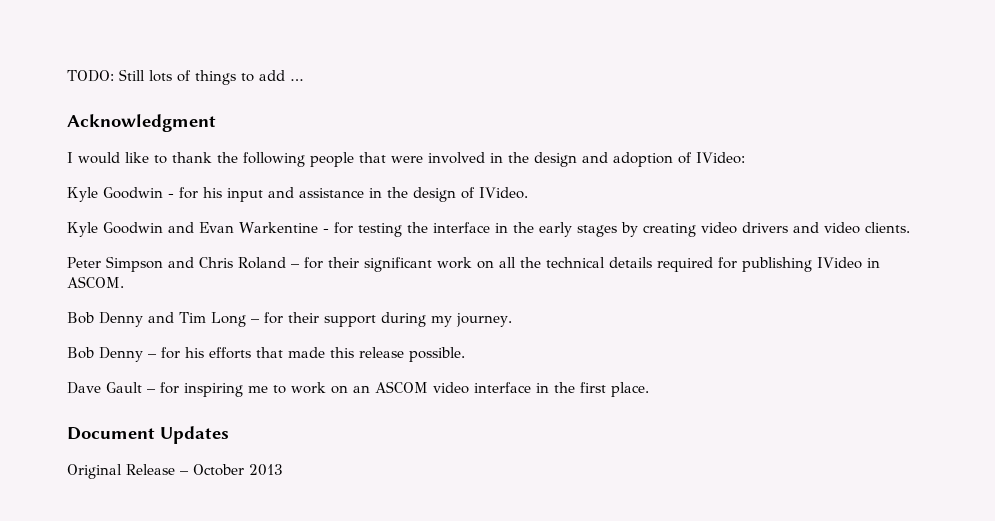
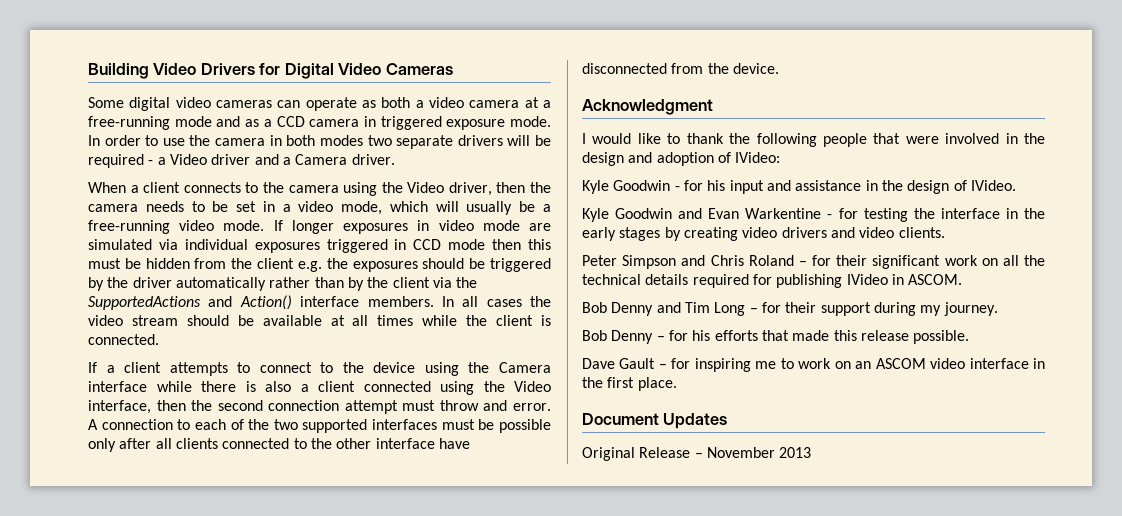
[67,69,303,85] TODO: Still lots of things to add … -> [88,63,453,79] [88,97,551,111] [88,116,551,130] [88,135,552,149] [88,154,395,168] [88,182,551,196] [88,201,551,215] [88,220,551,234] [88,239,552,253] [88,258,551,272] [88,277,478,291] [88,295,551,310] [88,315,552,326] [88,334,159,345] [88,362,552,376] [88,381,551,395] [88,400,551,414] [88,419,551,433] [88,438,470,452] [582,63,779,74] Building Video Drivers for Digital Video Cameras // Some digital video cameras can operate as both a video camera at a free-running mode and as a CCD camera in triggered exposure mode. In order to use the camera in both modes two separate drivers will be required - a Video driver and a Camera driver. // When a client connects to the camera using the Video driver, then the camera needs to be set in a video mode, which will usually be a free-running video mode. If longer exposures in video mode are simulated via individual exposures triggered in CCD mode then this must be hidden from the client e.g. the exposures should be triggered by the driver automatically rather than by the client via the SupportedActions and Action() interface members. In all cases the video stream should be available at all times while the client is connected. // If a client attempts to connect to the device using the Camera interface while there is also a client connected using the Video interface, then the second connection attempt must throw and error. A connection to each of the two supported interfaces must be possible only after all clients connected to the other interface have disconnected from the device.
[193,464,244,476] October -> [706,447,775,458] November

